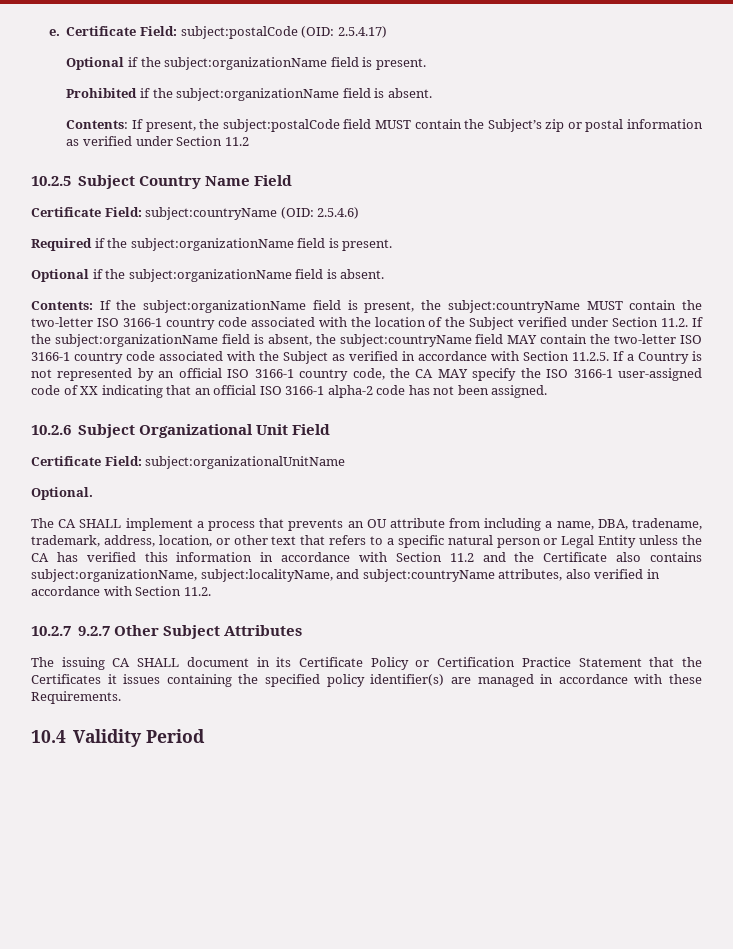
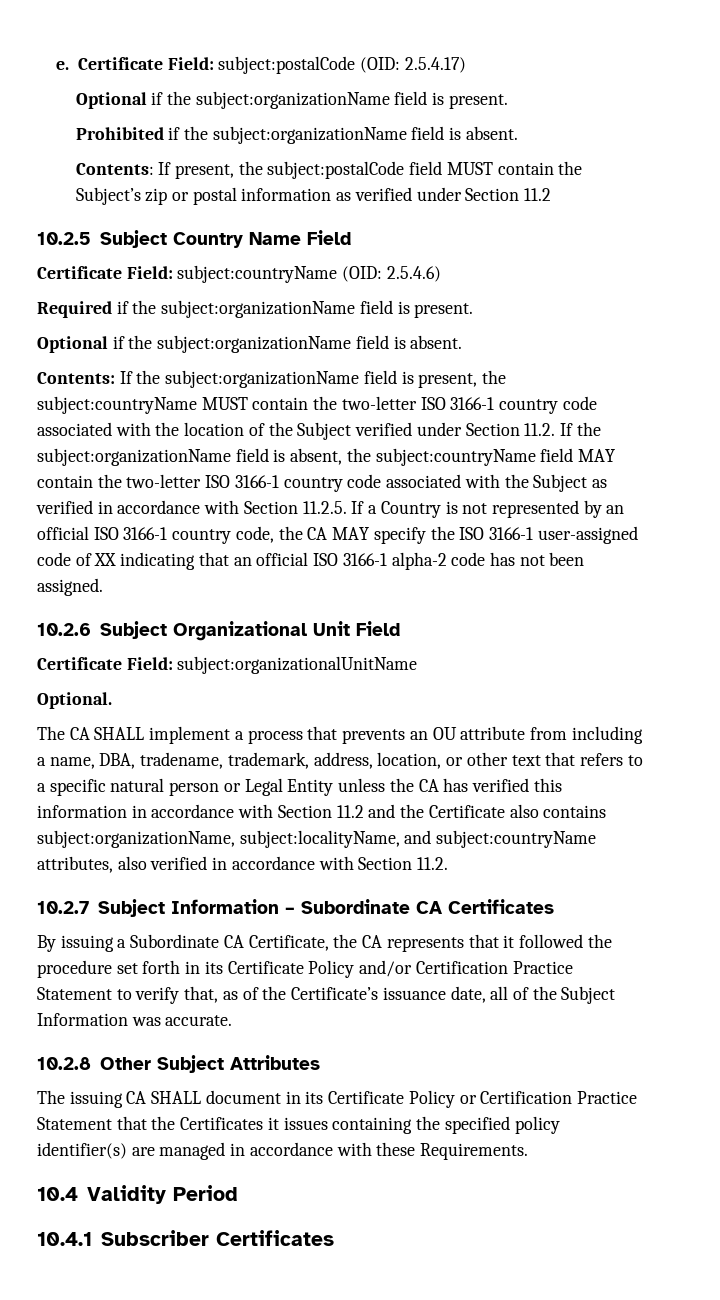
[77,626,110,636] 9.2.7 -> [97,899,554,917] [37,934,612,952] [37,960,573,978] [37,986,616,1004] [37,1013,233,1026] [37,1057,91,1070] Subject Information – Subordinate CA Certificates // By issuing a Subordinate CA Certificate, the CA represents that it followed the procedure set forth in its Certificate Policy and/or Certification Practice Statement to verify that, as of the Certificate’s issuance date, all of the Subject Information was accurate. // 10.2.8
(205, 736) none -> [37,1230,334,1246] // 10.4.1 Subscriber Certificates

